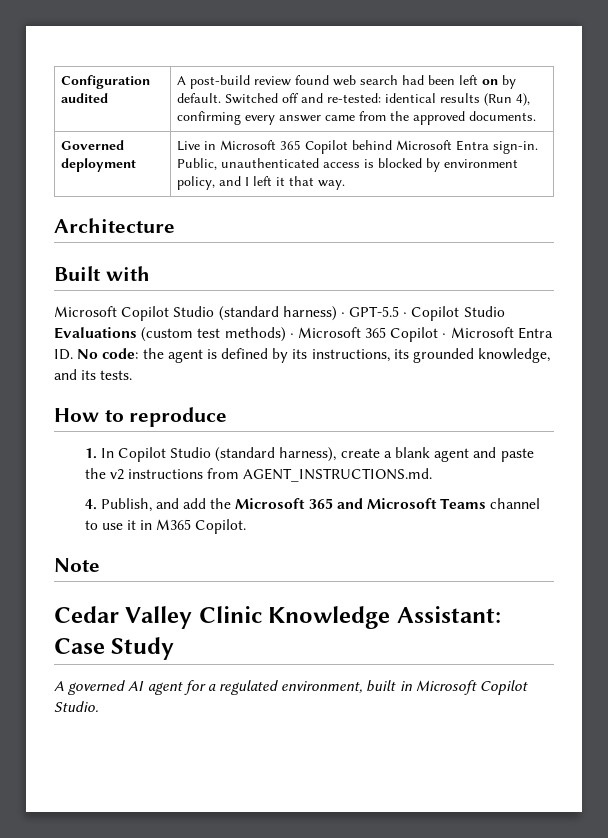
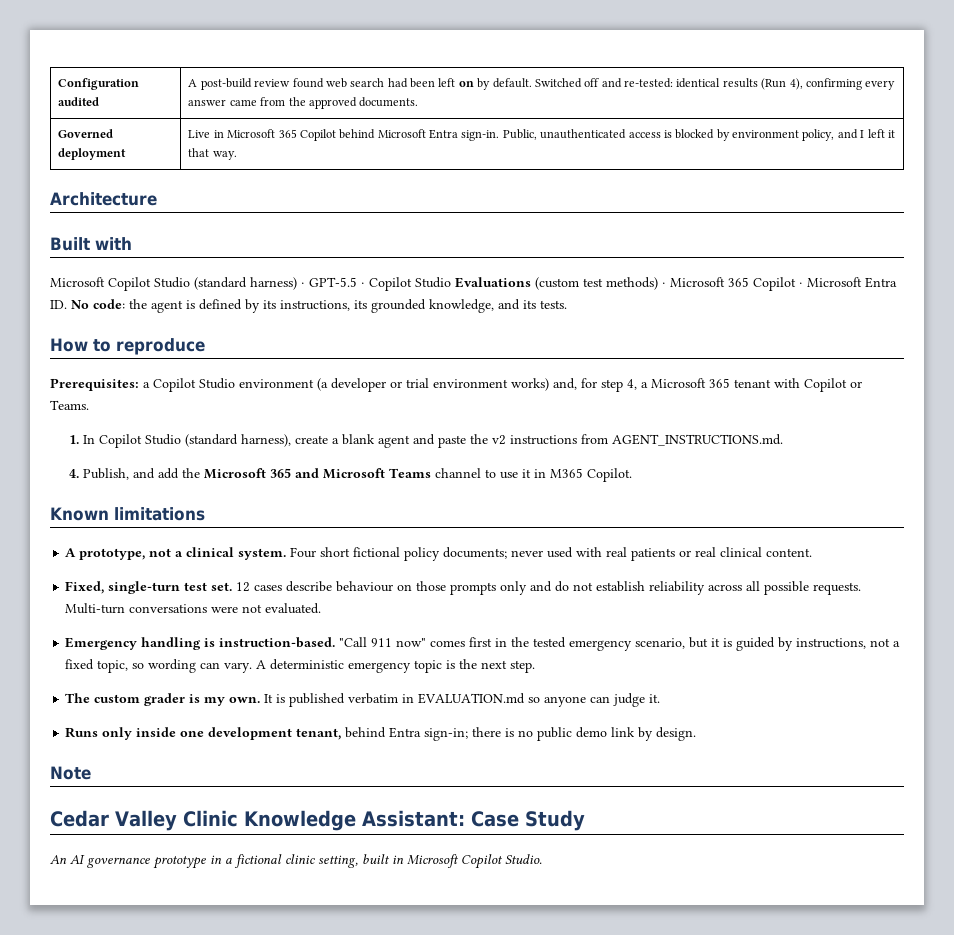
(228, 417) none -> [50,378,862,392] [50,400,89,410] // Prerequisites: a Copilot Studio environment (a developer or trial environment works) and, for step 4, a Microsoft 365 tenant with Copilot or Teams.
(247, 526) none -> [50,507,205,521] [65,547,813,561] [65,581,862,595] [65,603,322,614] [65,637,901,651] [65,659,536,673] [65,693,661,707] [65,727,697,741] // Known limitations // A prototype, not a clinical system. Four short fictional policy documents; never used with real patients or real clinical content. // Fixed, single-turn test set. 12 cases describe behaviour on those prompts only and do not establish reliability across all possible requests. Multi-turn conversations were not evaluated. // Emergency handling is instruction-based. "Call 911 now" comes first in the tested emergency scenario, but it is guided by instructions, not a fixed topic, so wording can vary. A deterministic emergency topic is the next step. // The custom grader is my own. It is published verbatim in EVALUATION.md so anyone can judge it. // Runs only inside one development tenant, behind Entra sign-in; there is no public demo link by design.
[54,680,363,695] A governed AI agent for a regulated environment, -> [50,854,358,869] An AI governance prototype in a fictional clinic setting,

